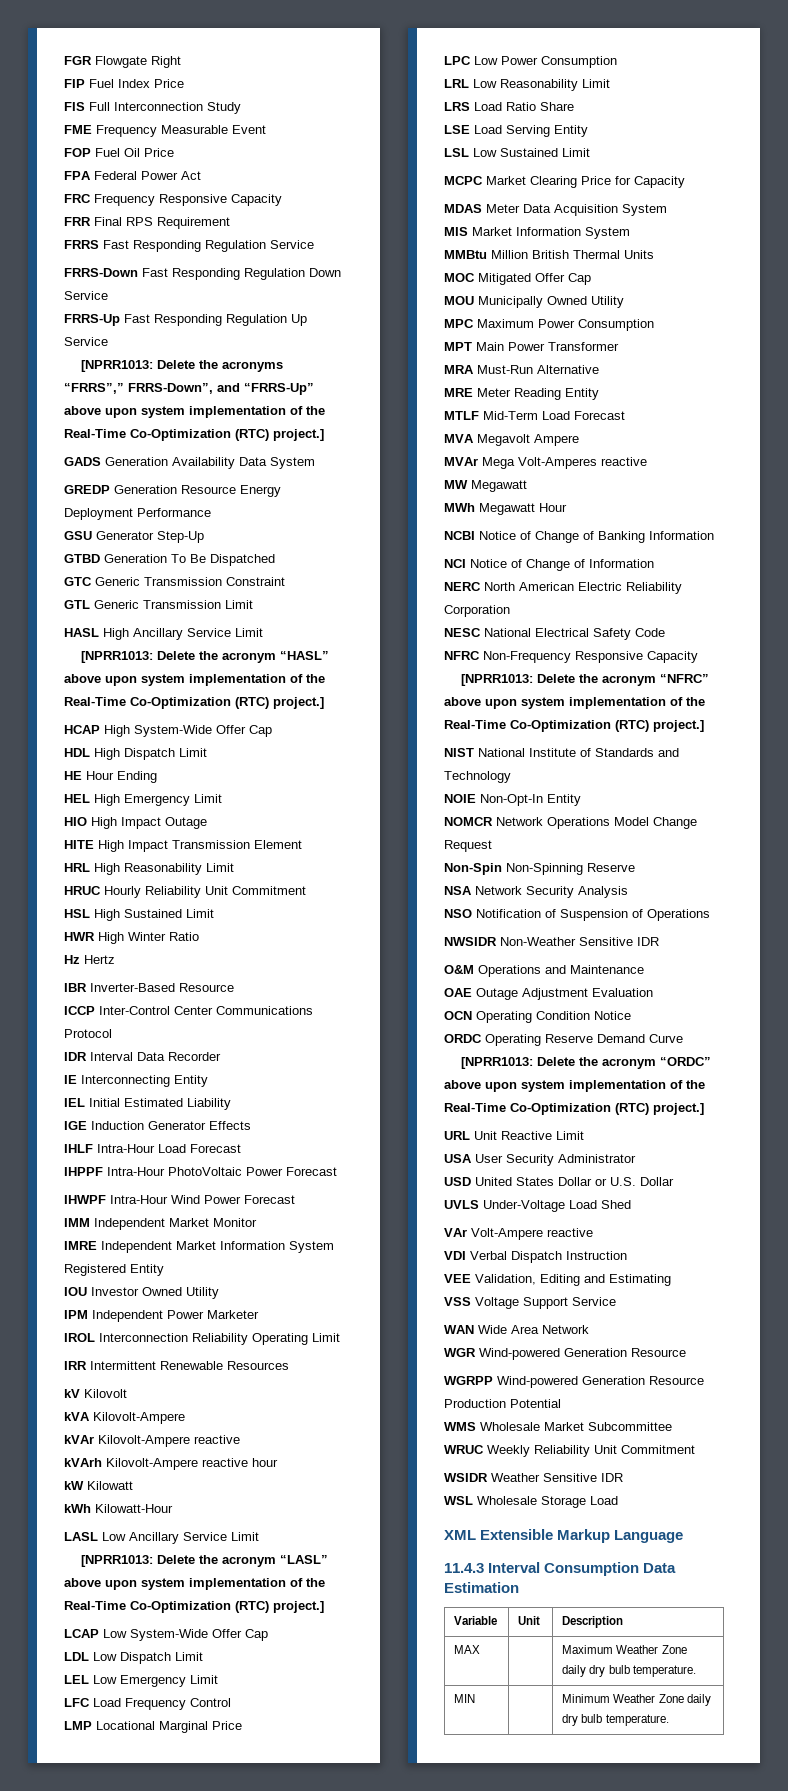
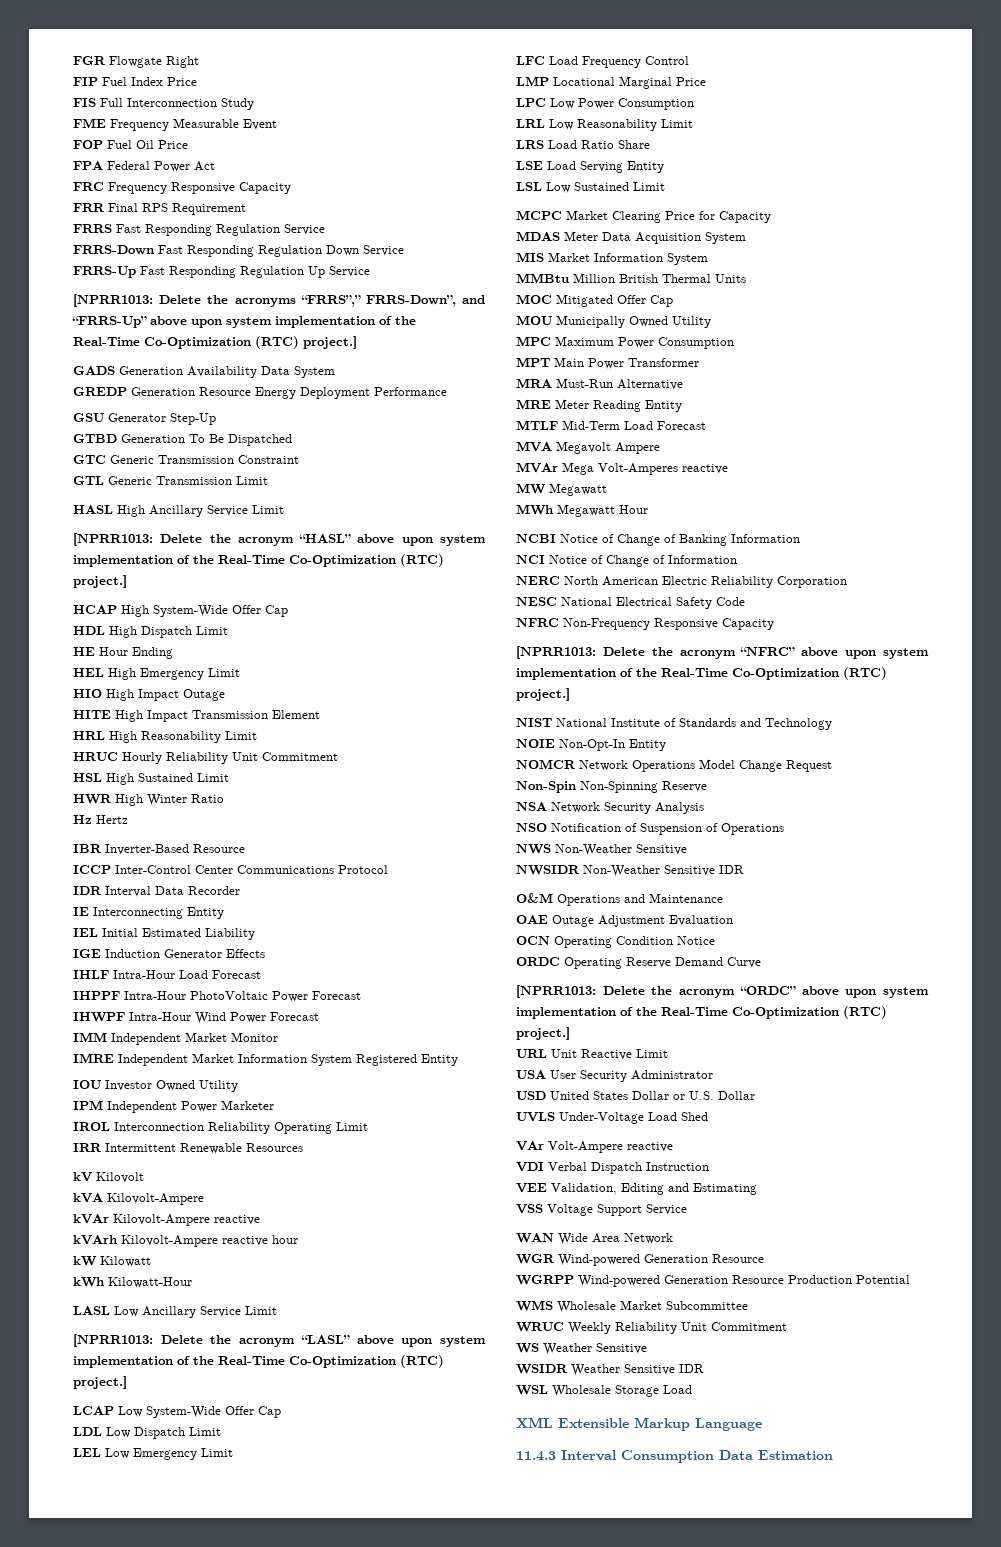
(710, 915) none -> [516,844,687,856] // NWS Non-Weather Sensitive
(695, 1449) none -> [516,1343,647,1355] // WS Weather Sensitive
[454,1616,498,1625] [518,1616,541,1625] [562,1616,624,1628] [454,1645,481,1654] [562,1645,687,1654] [562,1665,696,1677] [454,1694,476,1703] [562,1694,711,1706] [562,1714,669,1726] // Variable | Unit | Description // MAX | | Maximum Weather Zone daily dry bulb temperature. // MIN | | Minimum Weather Zone daily dry bulb temperature. -> (833, 1455) none

